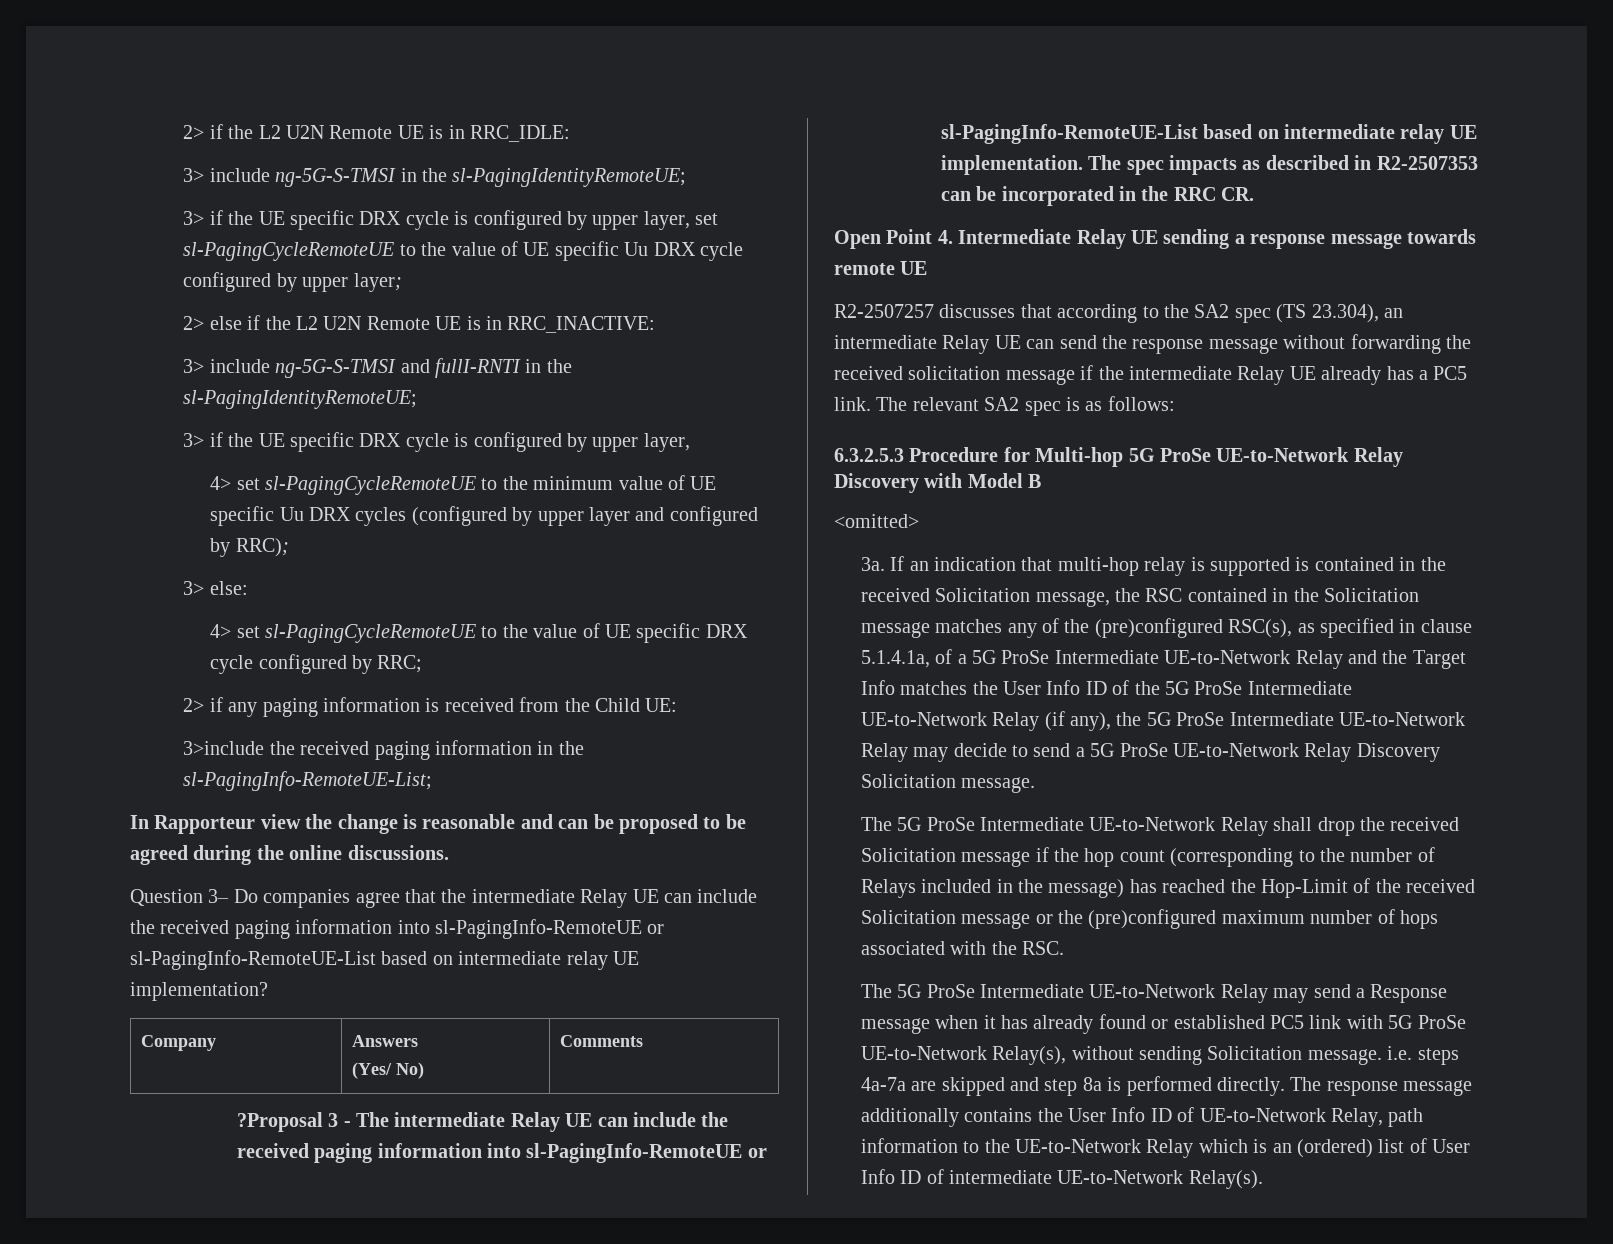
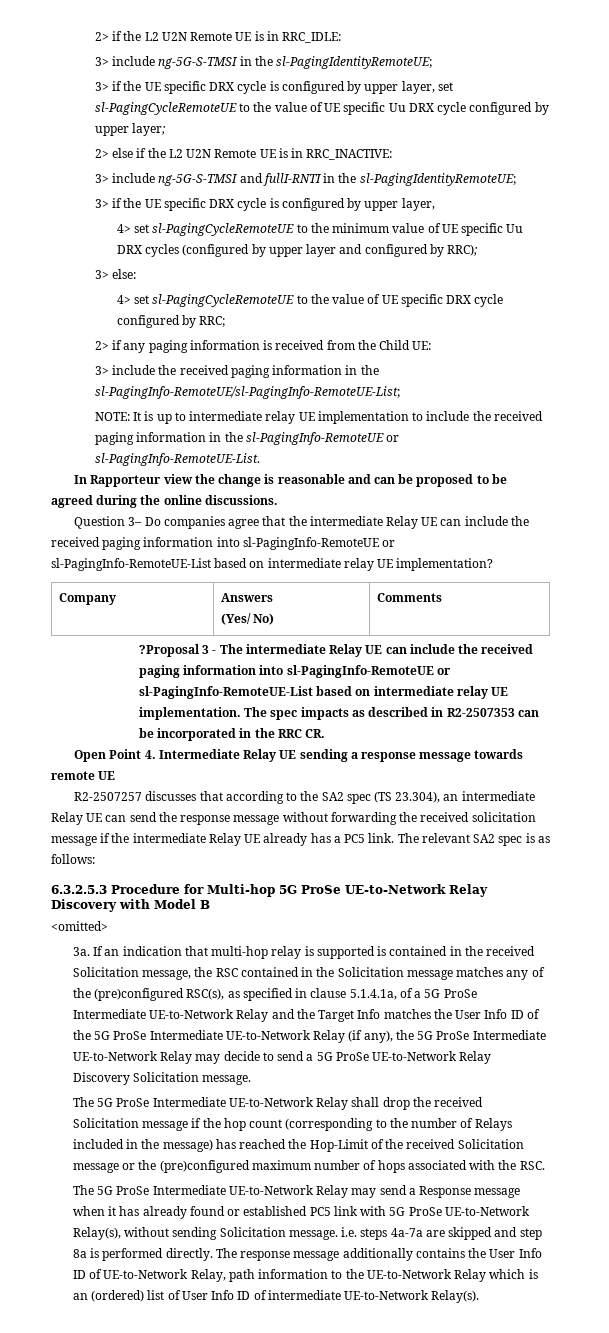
[183,740,584,760] [183,771,433,791] 3>include the received paging information in the sl-PagingInfo-RemoteUE-List; -> [94,365,379,378] [94,386,400,399] [94,411,543,424] [94,432,400,445] [94,453,260,466] 3> include the received paging information in the sl-PagingInfo-RemoteUE/sl-PagingInfo-RemoteUE-List; // NOTE: It is up to intermediate relay UE implementation to include the received paging information in the sl-PagingInfo-RemoteUE or sl-PagingInfo-RemoteUE-List.

